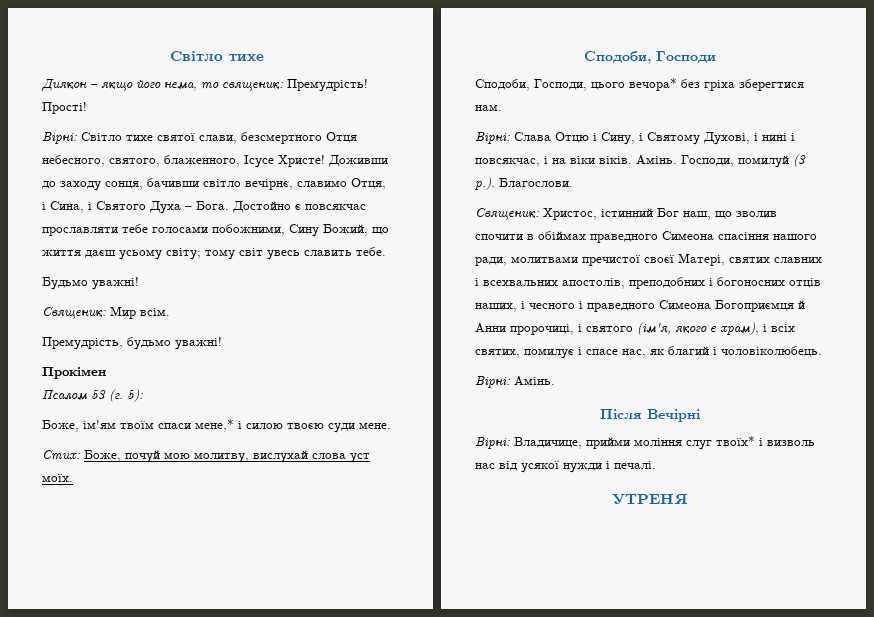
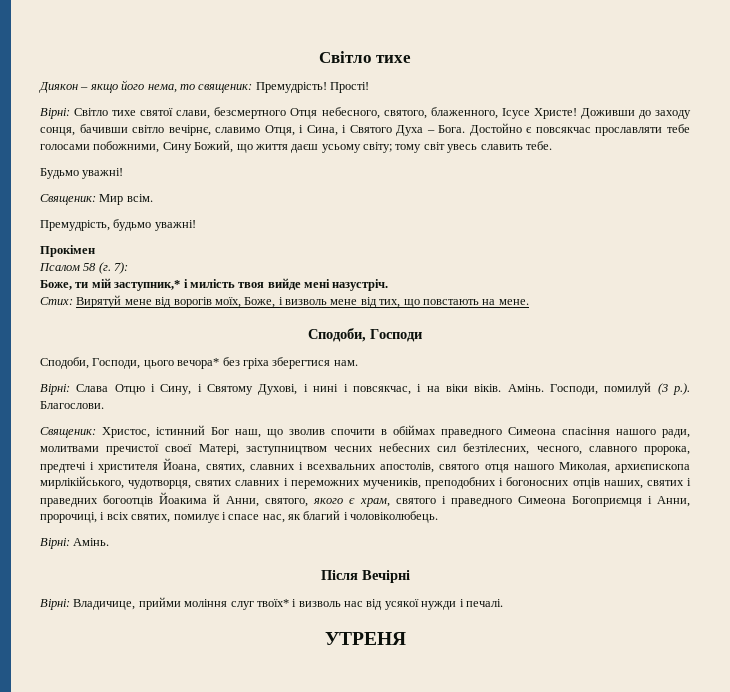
[91,389,143,402] [42,419,391,433] [42,450,370,463] [42,474,73,482] 53 (г. 5): // Боже, ім'ям твоїм спаси мене,* і силою твоєю суди мене. // Стих: Боже, почуй мою молитву, вислухай слова уст моїх. -> [83,262,129,274] [40,278,389,291] [40,295,529,308] 58 (г. 7): // Боже, ти мій заступник,* і милість твоя вийде мені назустріч. // Стих: Вирятуй мене від ворогів моїх, Боже, і визволь мене від тих, що повстають на мене.
[729,257,822,263] [475,278,625,289] святих славних і всехвальних апостолів, -> [245,443,690,455] [40,458,690,473] [40,476,421,489] заступництвом чесних небесних сил безтілесних, чесного, славного пророка, предтечі і христителя Йоана, святих, славних і всехвальних апостолів, святого отця нашого Миколая, архиєпископа мирлікійського, чудотворця, святих славних і переможних мучеників,
[521,300,805,312] [475,322,759,335] і чесного і праведного Симеона Богоприємця й Анни пророчиці, і святого (ім'я, якого є храм), -> [646,478,692,486] [40,492,691,507] [40,512,97,523] святих і праведних богоотців Йоакима й Анни, святого, якого є храм, святого і праведного Симеона Богоприємця і Анни, пророчиці,

